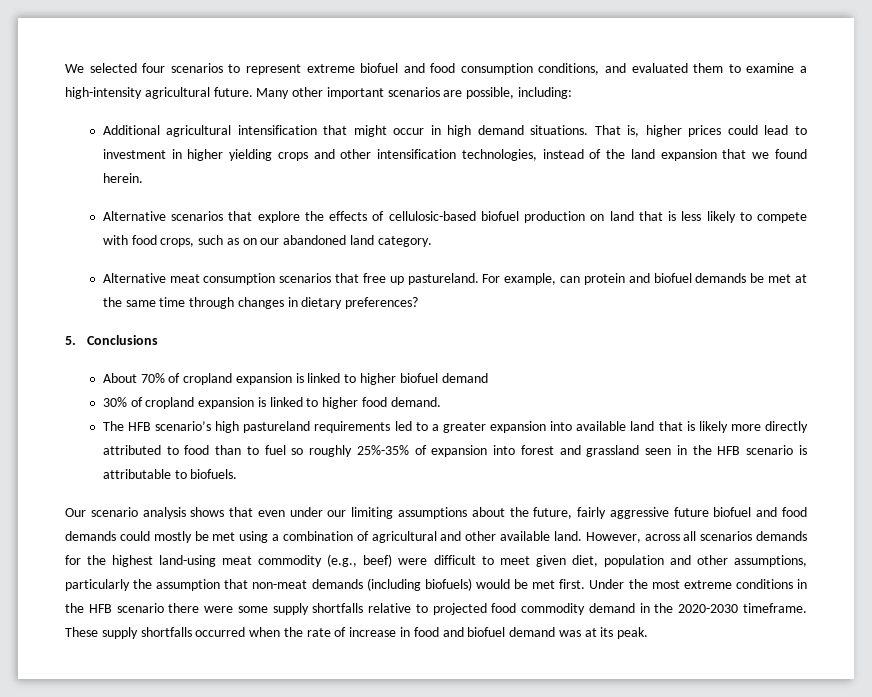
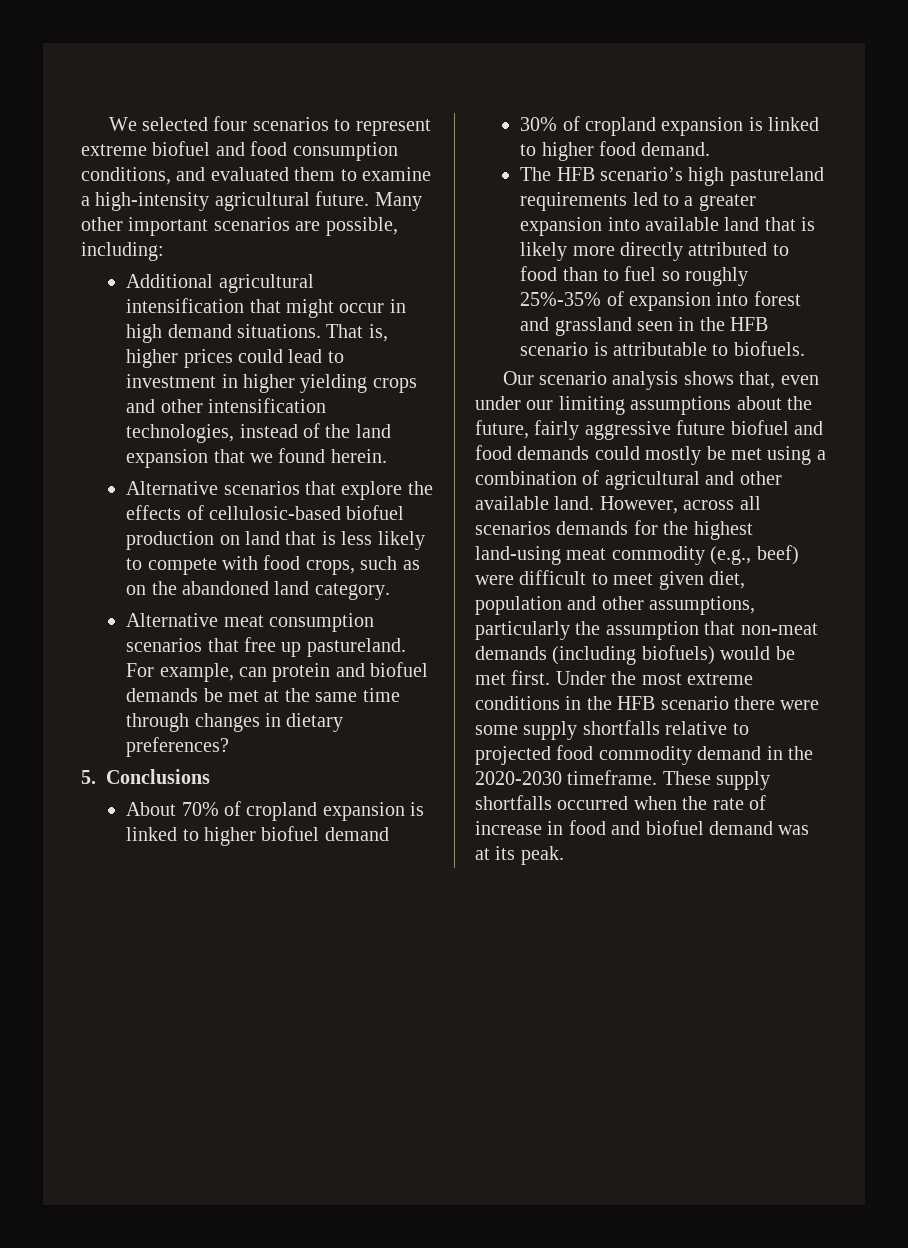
[260,238,280,245] our -> [151,581,177,595] the
[229,507,254,517] that -> [739,371,776,389] that,

